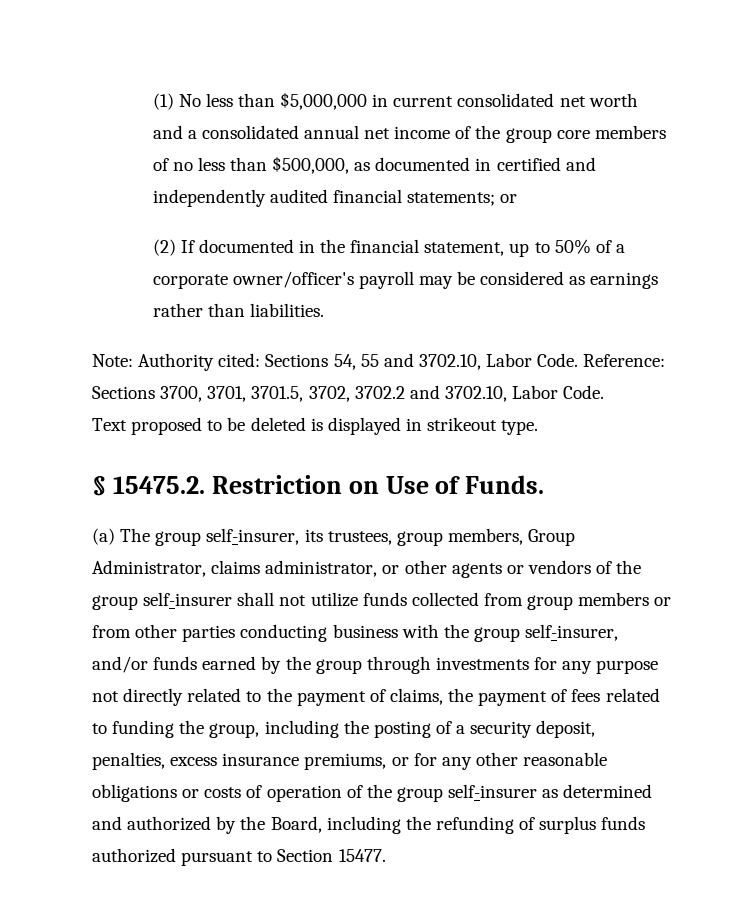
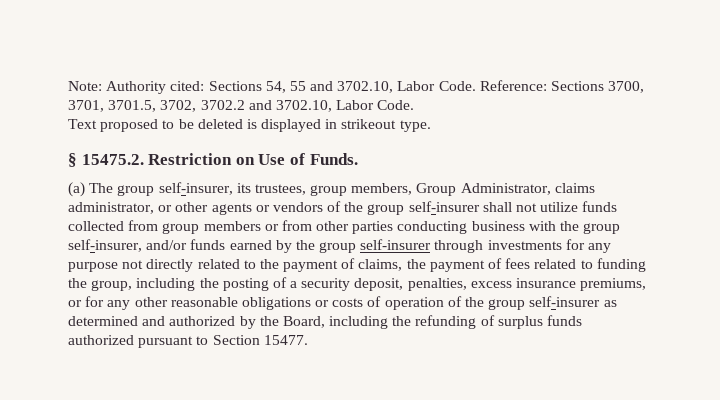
[152,92,638,110] [152,125,666,143] [152,156,596,174] [152,189,518,207] [152,239,625,257] [152,271,659,289] [152,303,324,317] (1) No less than $5,000,000 in current consolidated net worth and a consolidated annual net income of the group core members of no less than $500,000, as documented in certified and independently audited financial statements; or // (2) If documented in the financial statement, up to 50% of a corporate owner/officer's payroll may be considered as earnings rather than liabilities. // -> (68, 86) none
(362, 666) none -> [360,239,432,250] self-insurer

